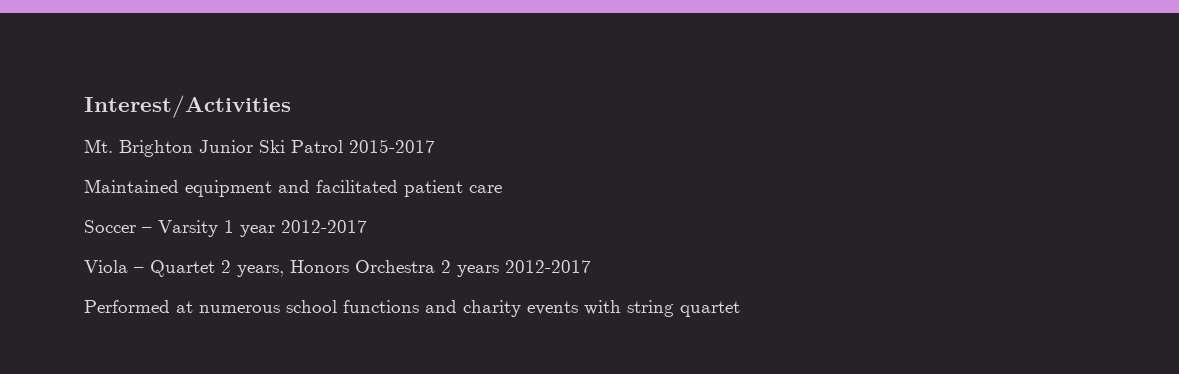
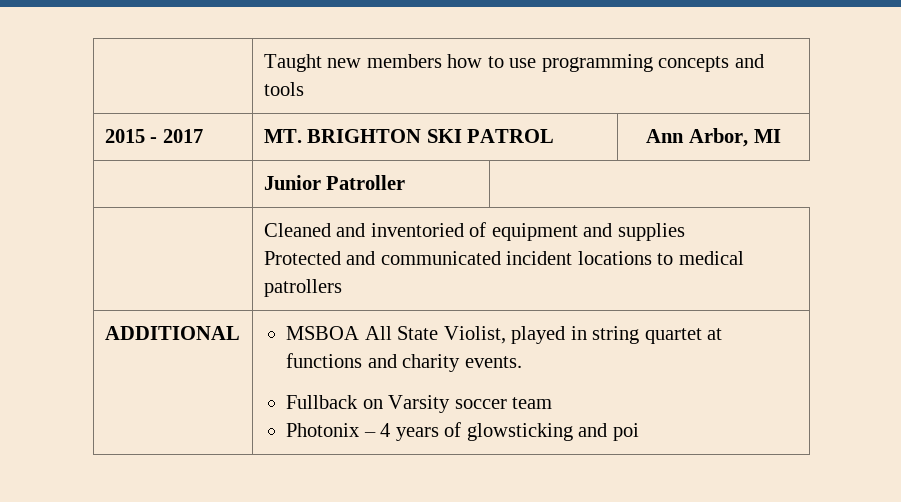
[84,95,291,118] [84,139,435,157] [84,179,502,197] [84,220,367,237] [84,260,591,277] [84,300,740,317] Interest/Activities // Mt. Brighton Junior Ski Patrol 2015-2017 // Maintained equipment and facilitated patient care // Soccer – Varsity 1 year 2012-2017 // Viola – Quartet 2 years, Honors Orchestra 2 years 2012-2017 // Performed at numerous school functions and charity events with string quartet -> [263,54,764,72] [263,82,304,96] [104,129,203,143] [263,129,555,143] [646,128,781,147] [263,175,406,190] [263,222,685,241] [263,251,744,265] [263,279,342,297] [104,326,240,340] [286,326,723,344] [286,353,522,372] [286,395,553,413] [286,422,639,441] | Taught new members how to use programming concepts and tools // 2015 - 2017 | MT. BRIGHTON SKI PATROL | Ann Arbor, MI // | Junior Patroller // | Cleaned and inventoried of equipment and supplies // Protected and communicated incident locations to medical patrollers // ADDITIONAL | MSBOA All State Violist, played in string quartet at functions and charity events. // Fullback on Varsity soccer team // Photonix – 4 years of glowsticking and poi

